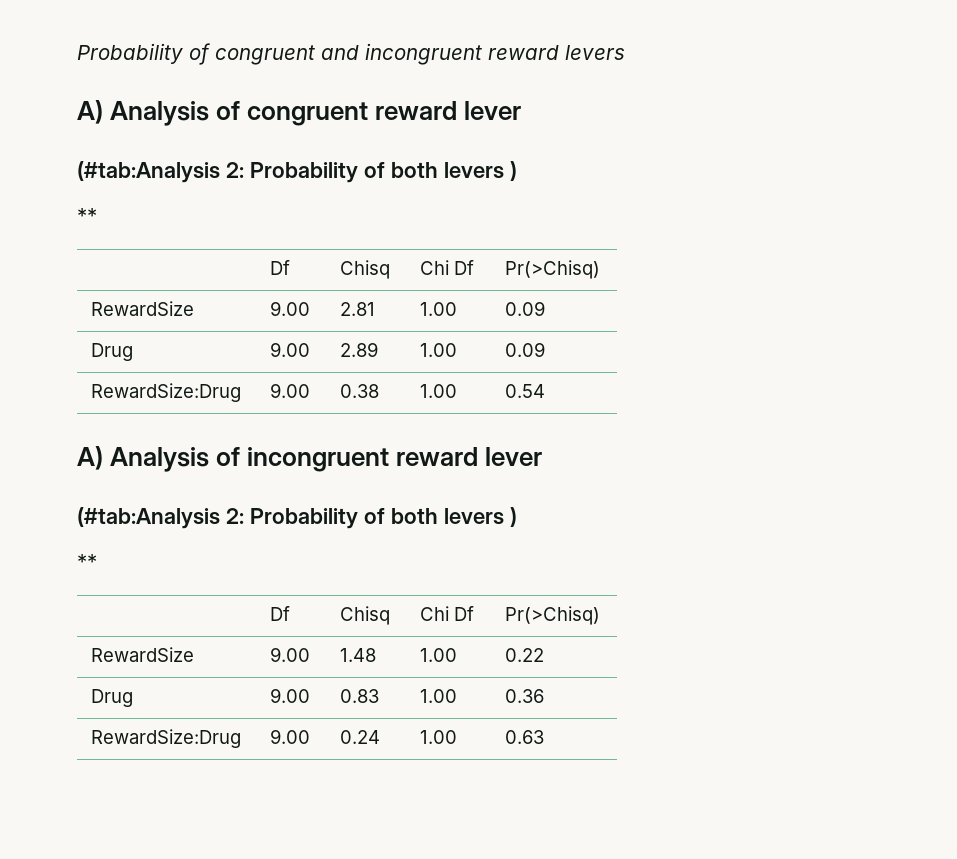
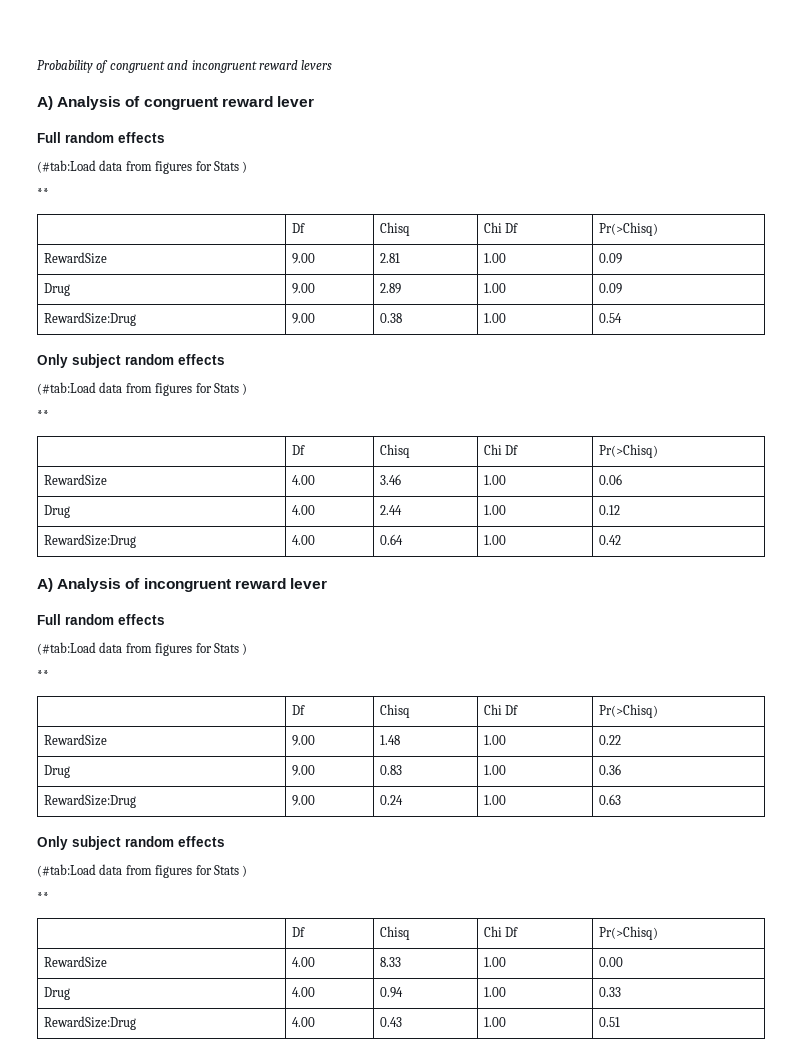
[77,161,504,183] (#tab:Analysis 2: Probability of both levers -> [37,132,165,143] [37,160,239,174] Full random effects // (#tab:Load data from figures for Stats
(546, 391) none -> [37,354,225,368] [37,382,248,396] [37,410,49,420] [292,445,306,455] [380,444,411,458] [484,444,519,455] [599,444,659,458] [44,474,108,486] [292,475,316,485] [380,474,402,485] [484,475,507,485] [599,474,623,485] [44,505,71,518] [292,505,316,515] [380,505,403,515] [484,505,507,515] [599,505,621,515] [44,534,137,548] [292,535,316,545] [380,534,404,545] [484,535,507,545] [599,535,622,545] // Only subject random effects // (#tab:Load data from figures for Stats ) // ** // | Df | Chisq | Chi Df | Pr(>Chisq) // RewardSize | 4.00 | 3.46 | 1.00 | 0.06 // Drug | 4.00 | 2.44 | 1.00 | 0.12 // RewardSize:Drug | 4.00 | 0.64 | 1.00 | 0.42
[77,507,504,529] (#tab:Analysis 2: Probability of both levers -> [37,614,165,625] [37,642,239,656] Full random effects // (#tab:Load data from figures for Stats
(545, 737) none -> [37,836,225,850] [37,864,248,878] [37,892,49,902] [292,927,306,937] [380,926,411,940] [484,926,519,937] [599,926,659,940] [44,956,108,968] [292,957,316,967] [380,957,402,967] [484,957,507,967] [599,957,624,967] [44,987,71,1000] [292,987,316,997] [380,987,404,998] [484,987,507,997] [599,987,622,997] [44,1016,137,1030] [292,1017,316,1027] [380,1017,403,1027] [484,1017,507,1027] [599,1017,621,1027] // Only subject random effects // (#tab:Load data from figures for Stats ) // ** // | Df | Chisq | Chi Df | Pr(>Chisq) // RewardSize | 4.00 | 8.33 | 1.00 | 0.00 // Drug | 4.00 | 0.94 | 1.00 | 0.33 // RewardSize:Drug | 4.00 | 0.43 | 1.00 | 0.51

